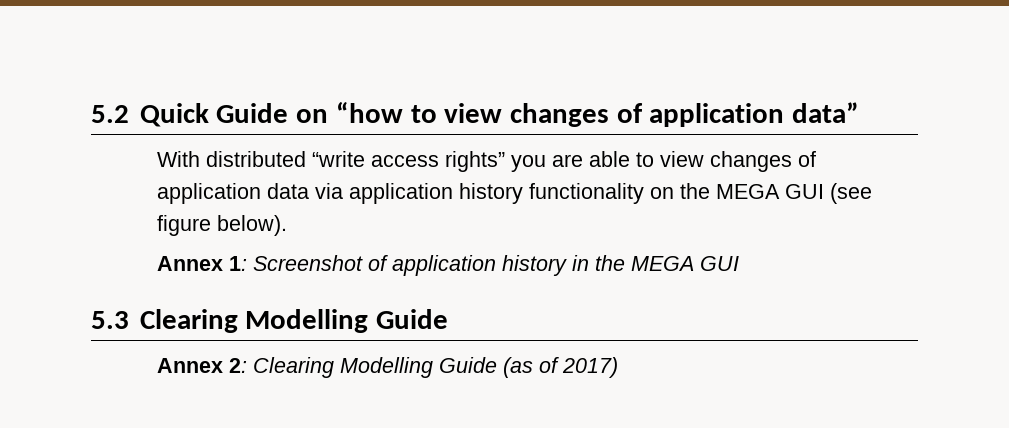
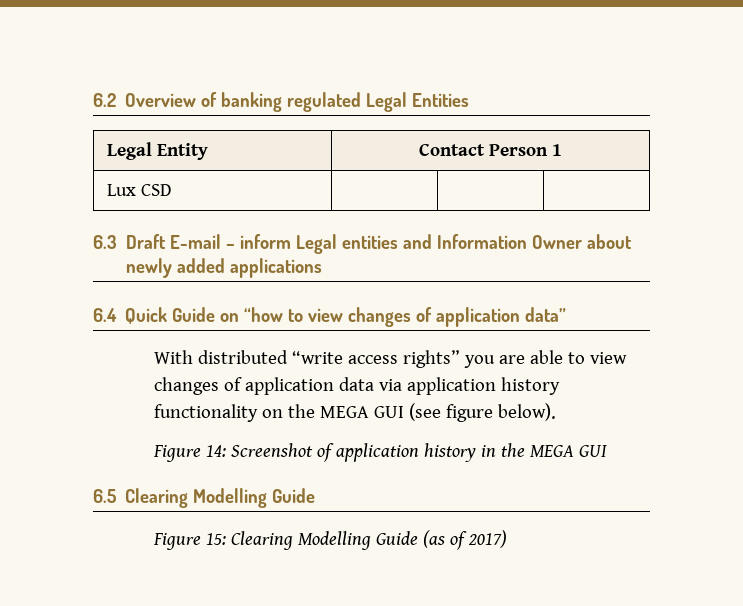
[91,105,129,123] 5.2 -> [93,92,470,112] [107,142,209,160] [419,143,562,156] [107,184,173,196] [93,234,633,254] [126,258,323,278] [93,308,117,322] 6.2 Overview of banking regulated Legal Entities // Legal Entity | Contact Person 1 // Lux CSD | | | // 6.3 Draft E-mail – inform Legal entities and Information Owner about newly added applications // 6.4
[156,256,247,271] Annex 1: -> [153,445,227,462] Figure 14:
[91,311,129,329] 5.3 -> [93,489,116,503] 6.5
[156,358,247,373] Annex 2: -> [153,533,227,550] Figure 15:

